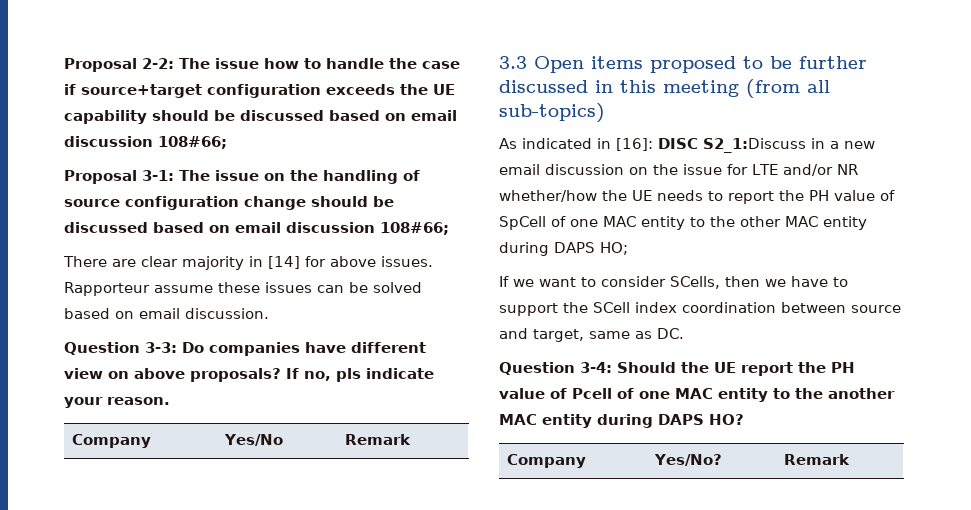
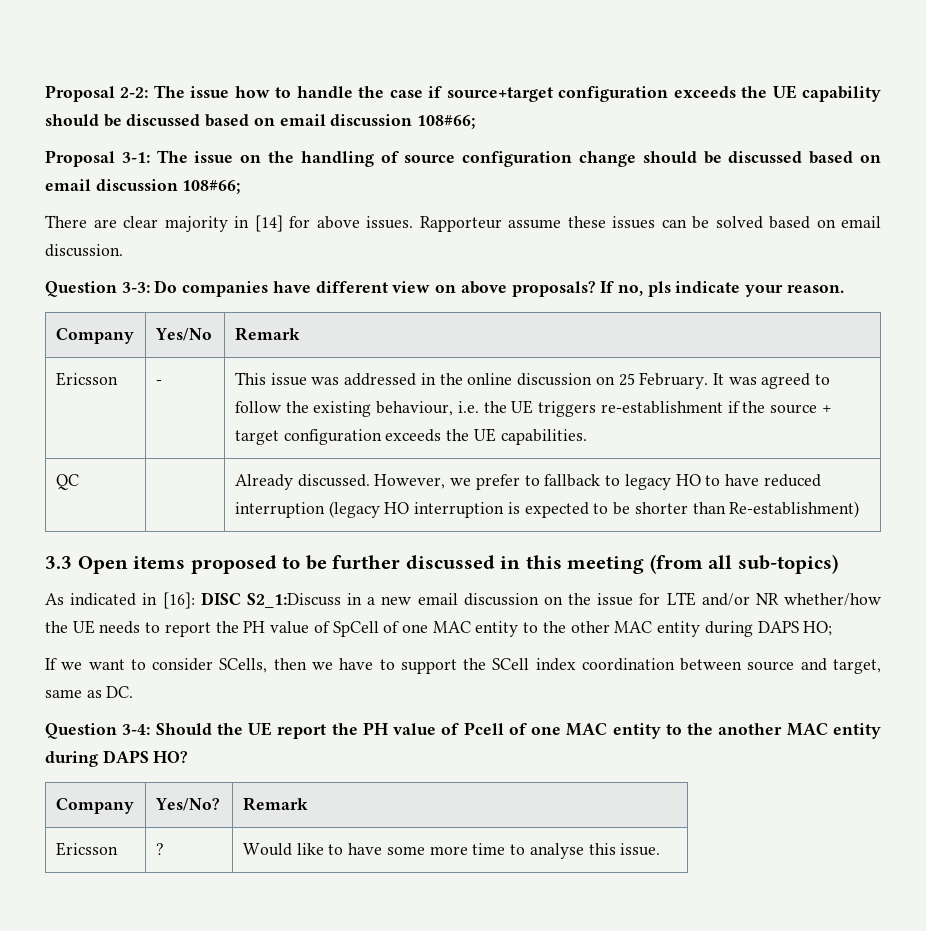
(412, 439) none -> [55,372,118,386] [155,380,162,385] [234,372,831,389] [234,400,832,417] [234,428,587,445] [55,474,79,490] [234,474,821,490] [234,501,860,518] // Ericsson | - | This issue was addressed in the online discussion on 25 February. It was agreed to follow the existing behaviour, i.e. the UE triggers re-establishment if the source + target configuration exceeds the UE capabilities. // QC | | Already discussed. However, we prefer to fallback to legacy HO to have reduced interruption (legacy HO interruption is expected to be shorter than Re-establishment)
(851, 459) none -> [55,842,118,856] [155,843,164,855] [242,843,661,859] // Ericsson | ? | Would like to have some more time to analyse this issue.

